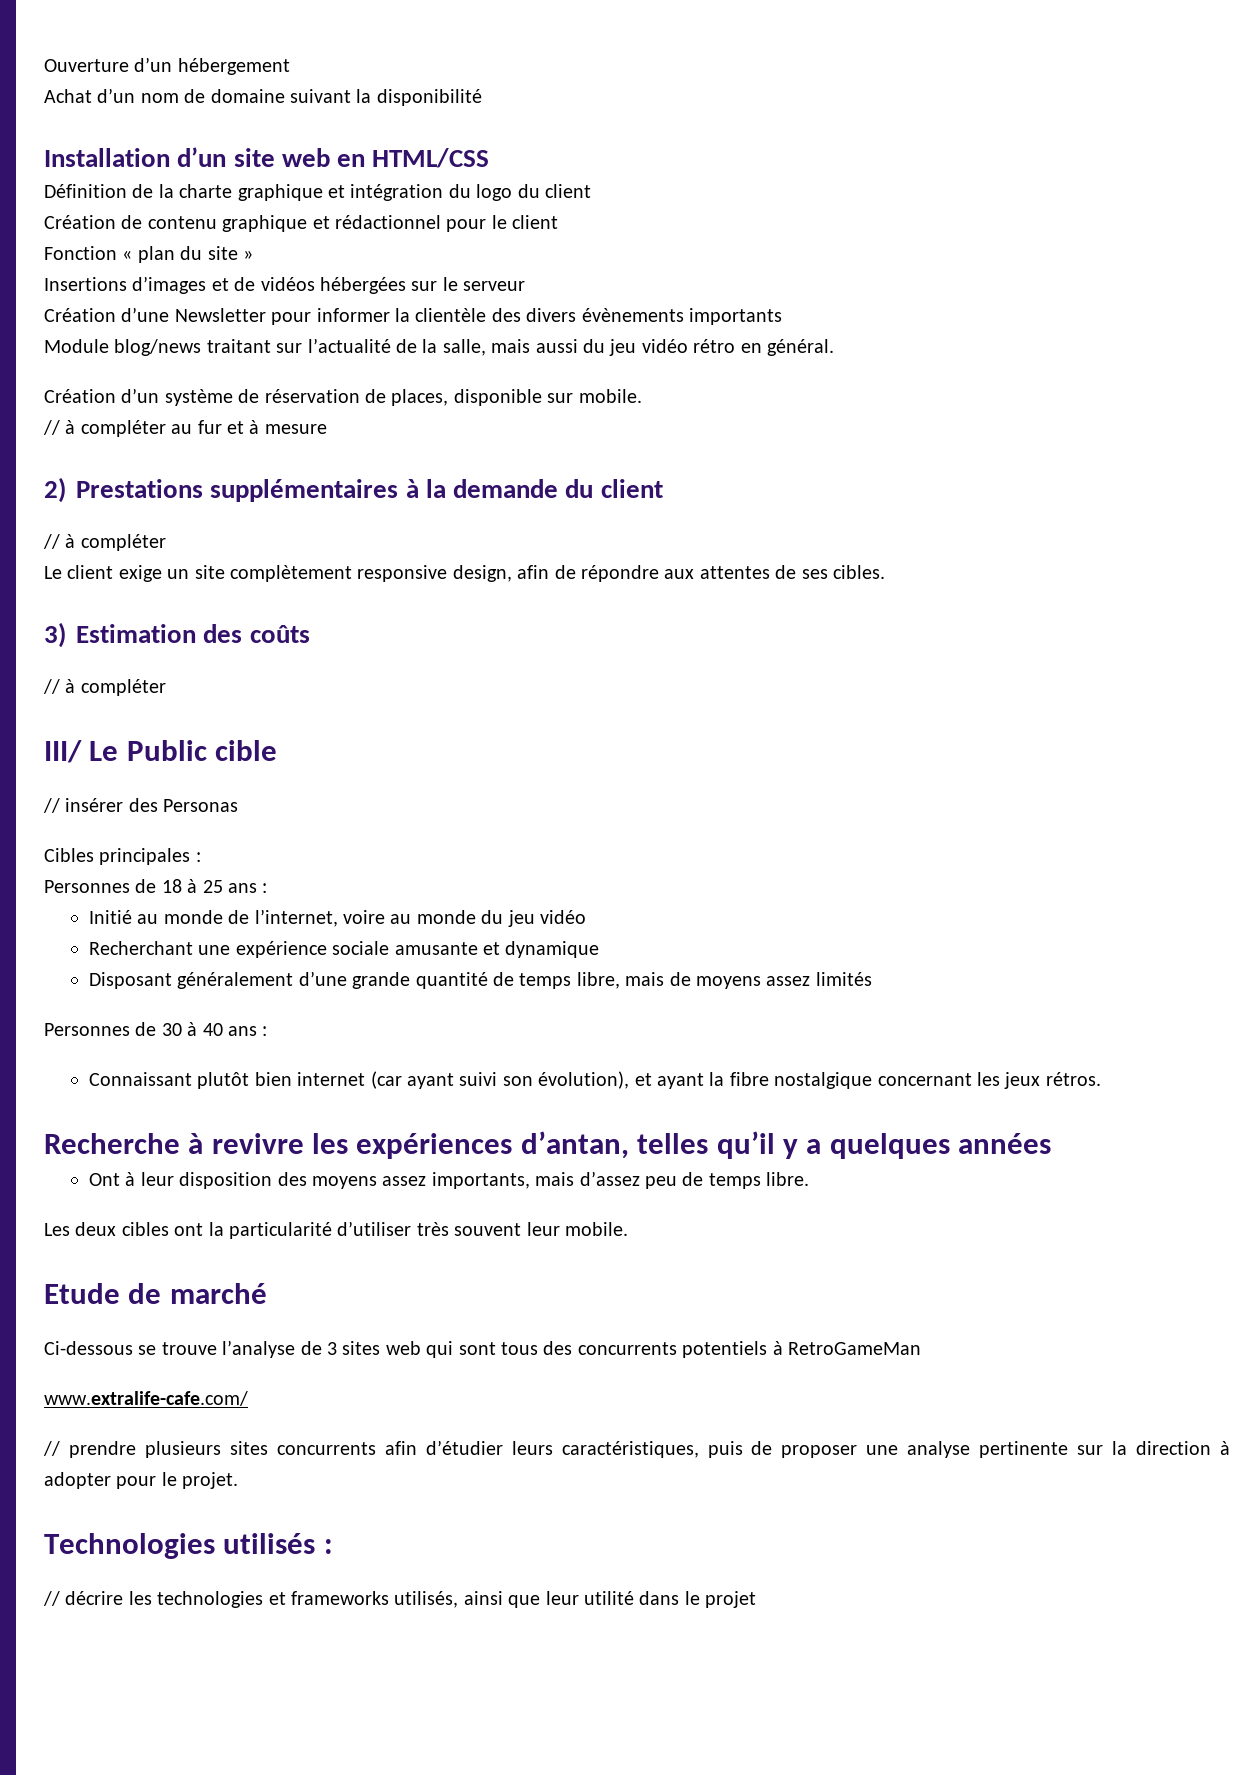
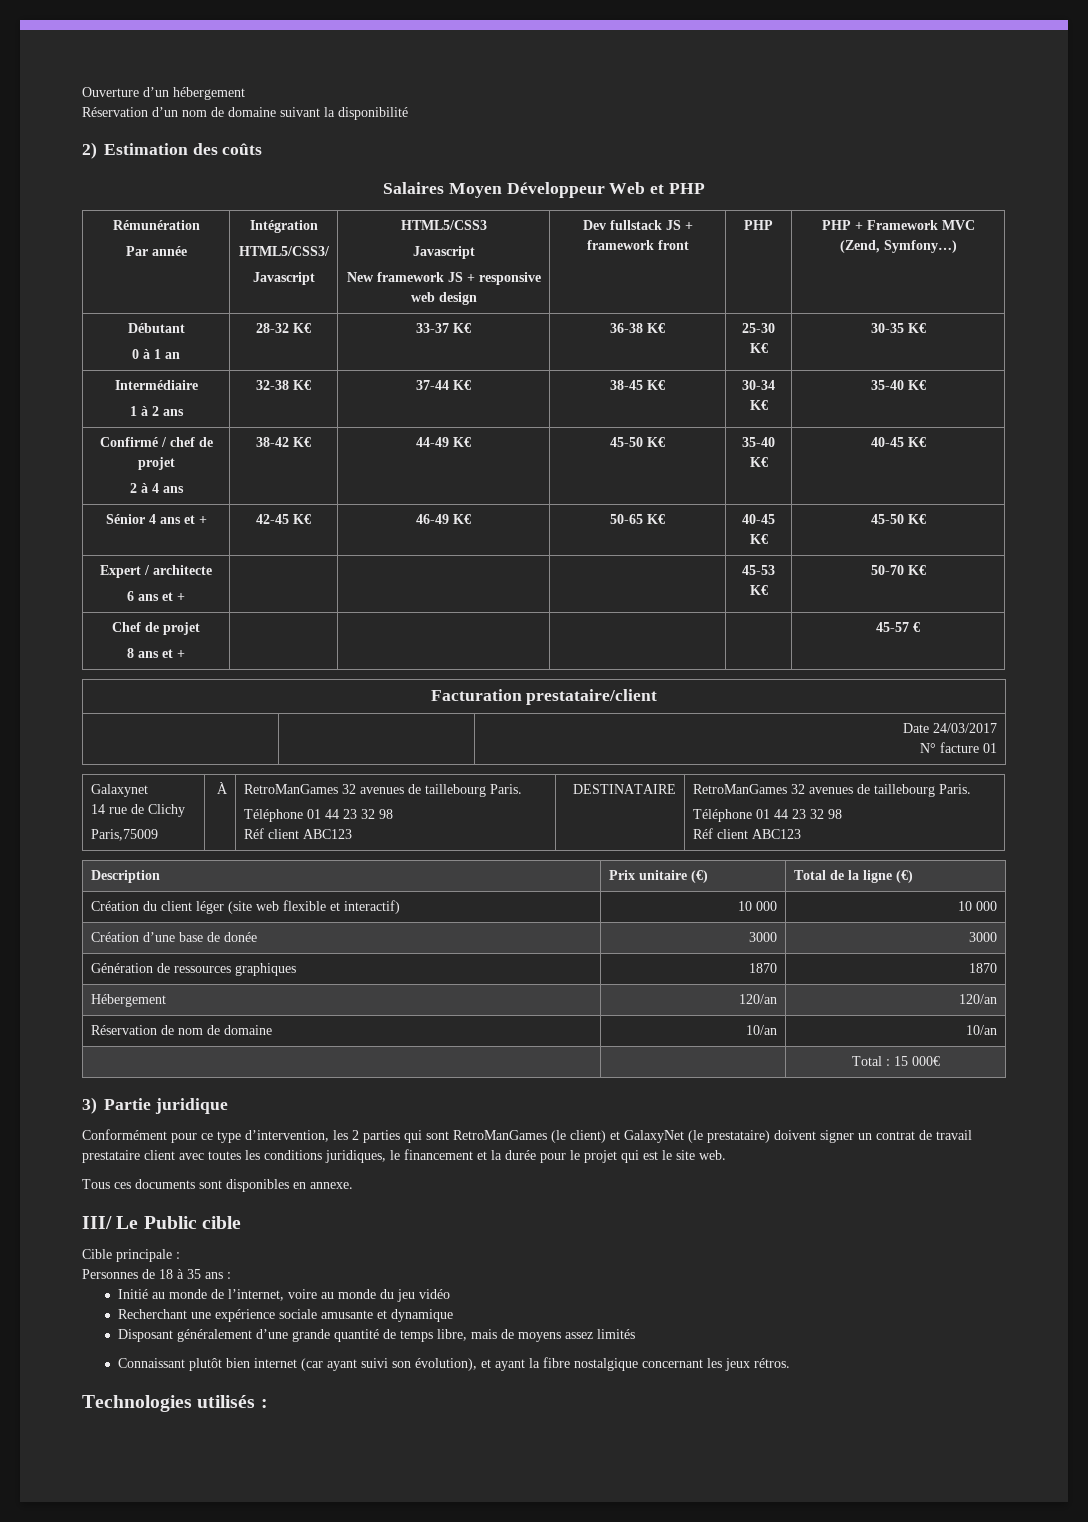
[44,89,92,103] Achat -> [82,107,148,117] Réservation
[44,147,490,168] [44,184,591,201] [44,215,559,232] [44,246,254,263] [44,276,526,294] [44,307,782,325] [44,338,834,356] [44,388,642,406] [43,420,327,437] [44,477,663,503] [43,534,166,551] [44,565,885,582] [44,622,310,648] [43,679,166,696] [44,740,278,763] [43,798,239,813] [44,848,191,865] Installation d’un site web en HTML/CSS // Définition de la charte graphique et intégration du logo du client // Création de contenu graphique et rédactionnel pour le client // Fonction « plan du site » // Insertions d’images et de vidéos hébergées sur le serveur // Création d’une Newsletter pour informer la clientèle des divers évènements importants // Module blog/news traitant sur l’actualité de la salle, mais aussi du jeu vidéo rétro en général. // Création d’un système de réservation de places, disponible sur mobile. // // à compléter au fur et à mesure // 2) Prestations supplémentaires à la demande du client // // à compléter // Le client exige un site complètement responsive design, afin de répondre aux attentes de ses cibles. // 3) Estimation des coûts // // à compléter // III/ Le Public cible // // insérer des Personas // Cibles principales -> [82,142,263,159] [383,182,705,198] [112,220,200,230] [125,246,187,256] [249,220,318,233] [238,246,330,256] [252,272,315,285] [400,220,487,230] [412,246,475,259] [346,272,541,285] [410,292,477,305] [582,220,693,230] [586,240,689,250] [744,220,773,230] [821,220,975,230] [839,240,957,253] [127,323,185,333] [132,349,180,359] [256,323,311,333] [415,323,471,333] [610,323,665,333] [742,323,775,333] [749,343,768,353] [870,323,926,333] [114,380,198,390] [129,406,184,416] [256,380,311,390] [415,380,471,390] [610,380,665,390] [742,380,775,390] [749,400,768,410] [870,380,926,390] [99,437,213,447] [137,457,175,470] [129,483,184,493] [256,437,311,447] [415,437,471,447] [610,437,665,447] [742,437,775,447] [749,457,768,467] [870,437,926,447] [105,514,207,524] [256,514,311,524] [415,514,471,524] [610,514,665,524] [742,514,775,524] [749,534,768,544] [870,514,926,524] [100,565,212,578] [127,591,185,601] [742,565,775,575] [749,585,768,595] [870,565,926,575] [112,622,200,635] [127,648,185,658] [876,622,920,632] [430,689,658,705] [903,723,998,733] [920,742,998,753] [90,784,148,797] [90,804,185,817] [90,829,158,841] [217,782,229,794] [243,784,522,797] [243,809,393,822] [243,828,352,839] [573,784,677,794] [692,784,971,797] [692,809,842,822] [692,828,801,839] [90,870,160,883] [608,870,708,883] [793,870,913,883] [90,900,400,914] [738,901,778,911] [958,901,998,911] [90,932,257,942] [749,932,778,942] [969,932,998,942] [90,963,296,976] [749,963,778,973] [969,963,998,973] [90,994,166,1007] [739,994,778,1004] [959,994,998,1004] [90,1025,272,1035] [746,1025,778,1035] [966,1025,998,1035] [851,1056,940,1066] [82,1097,228,1114] [82,1129,972,1143] [82,1149,726,1163] [82,1179,353,1192] [82,1216,241,1229] [82,1249,172,1262] 2) Estimation des coûts // Salaires Moyen Développeur Web et PHP // Rémunération // Par année | Intégration // HTML5/CSS3/ // Javascript | HTML5/CSS3 // Javascript // New framework JS + responsive web design | Dev fullstack JS + framework front | PHP | PHP + Framework MVC (Zend, Symfony…) // Débutant // 0 à 1 an | 28-32 K€ | 33-37 K€ | 36-38 K€ | 25-30 K€ | 30-35 K€ // Intermédiaire // 1 à 2 ans | 32-38 K€ | 37-44 K€ | 38-45 K€ | 30-34 K€ | 35-40 K€ // Confirmé / chef de projet // 2 à 4 ans | 38-42 K€ | 44-49 K€ | 45-50 K€ | 35-40 K€ | 40-45 K€ // Sénior 4 ans et + | 42-45 K€ | 46-49 K€ | 50-65 K€ | 40-45 K€ | 45-50 K€ // Expert / architecte // 6 ans et + | | | | 45-53 K€ | 50-70 K€ // Chef de projet // 8 ans et + | | | | | 45-57 € // Facturation prestataire/client // | | Date 24/03/2017 // N° facture 01 // Galaxynet // 14 rue de Clichy // Paris,75009 | À | RetroManGames 32 avenues de taillebourg Paris. // Téléphone 01 44 23 32 98 // Réf client ABC123 | DESTINATAIRE | RetroManGames 32 avenues de taillebourg Paris. // Téléphone 01 44 23 32 98 // Réf client ABC123 // Description | Prix unitaire (€) | Total de la ligne (€) // Création du client léger (site web flexible et interactif) | 10 000 | 10 000 // Création d’une base de donée | 3000 | 3000 // Génération de ressources graphiques | 1870 | 1870 // Hébergement | 120/an | 120/an // Réservation de nom de domaine | 10/an | 10/an // | | Total : 15 000€ // 3) Partie juridique // Conformément pour ce type d’intervention, les 2 parties qui sont RetroManGames (le client) et GalaxyNet (le prestataire) doivent signer un contrat de travail prestataire client avec toutes les conditions juridiques, le financement et la durée pour le projet qui est le site web. // Tous ces documents sont disponibles en annexe. // III/ Le Public cible // Cible principale
[202,880,223,893] 25 -> [187,1269,201,1279] 35
[44,1022,268,1036] // Personnes de 30 à 40 ans : -> (635, 1334) none
[44,1131,1052,1159] [88,1171,810,1189] [44,1221,628,1239] [44,1283,267,1304] [44,1340,921,1358] [44,1391,248,1406] [43,1440,1230,1458] [44,1472,239,1489] [44,1533,333,1559] [43,1591,757,1608] Recherche à revivre les expériences d’antan, telles qu’il y a quelques années // Ont à leur disposition des moyens assez importants, mais d’assez peu de temps libre. // Les deux cibles ont la particularité d’utiliser très souvent leur mobile. // Etude de marché // Ci-dessous se trouve l’analyse de 3 sites web qui sont tous des concurrents potentiels à RetroGameMan // www.extralife-cafe.com/ // // prendre plusieurs sites concurrents afin d’étudier leurs caractéristiques, puis de proposer une analyse pertinente sur la direction à adopter pour le projet. // Technologies utilisés : // // décrire les technologies et frameworks utilisés, ainsi que leur utilité dans le projet -> [82,1395,268,1412] Technologies utilisés :

